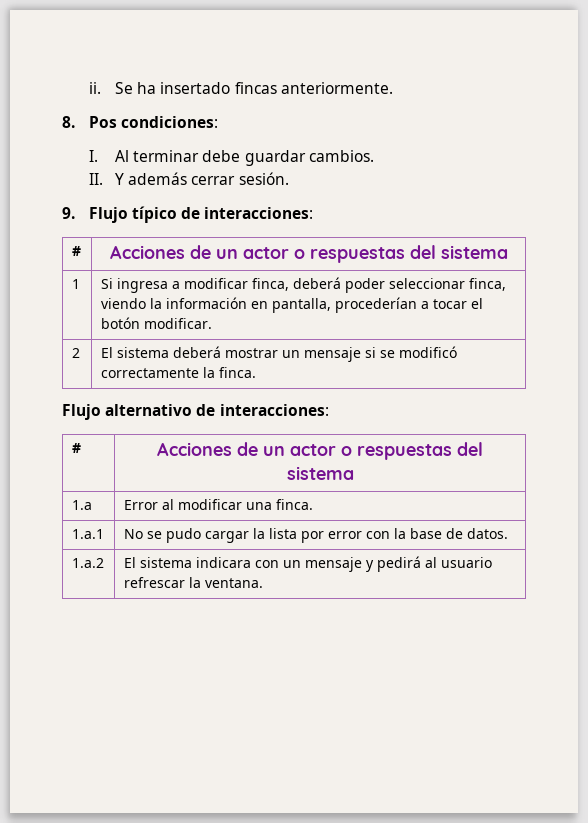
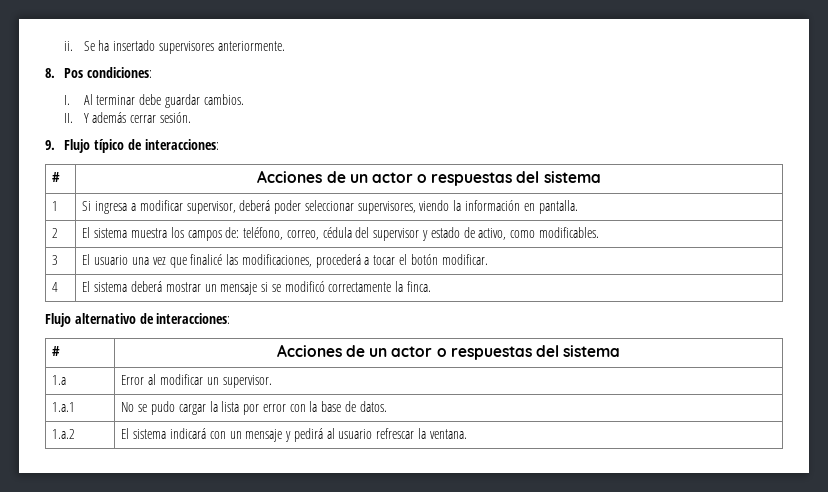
[234,82,277,94] fincas -> [158,41,214,54] supervisores
[251,278,289,291] finca, -> [186,201,236,214] supervisor,
[468,278,506,291] finca, -> [357,201,416,214] supervisores,
[271,297,417,313] pantalla, procederían -> [538,200,578,214] [52,228,59,238] [82,227,599,241] [52,255,59,265] [82,254,361,268] pantalla. // 2 | El sistema muestra los campos de: teléfono, correo, cédula del supervisor y estado de activo, como modificables. // 3 | El usuario una vez que finalicé las modificaciones, procederá
[71,348,80,358] 2 -> [52,282,59,292] 4
[245,499,313,510] una finca. -> [206,375,272,388] un supervisor.
[195,557,251,568] indicara -> [170,428,207,439] indicará

